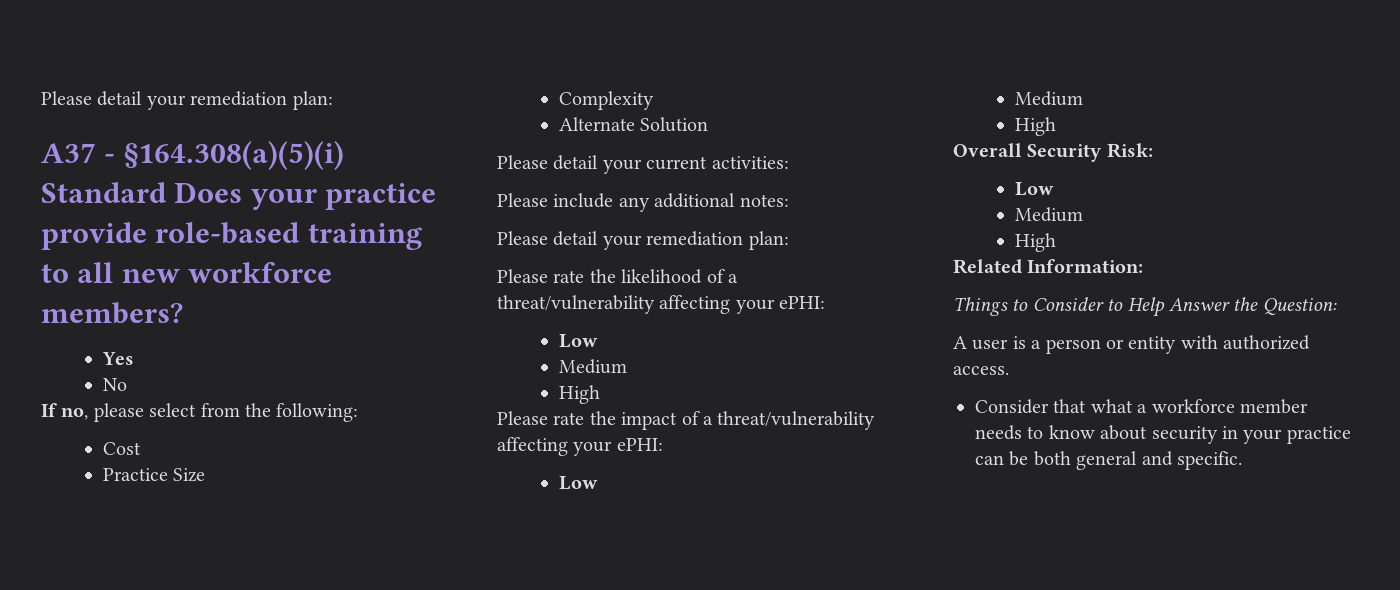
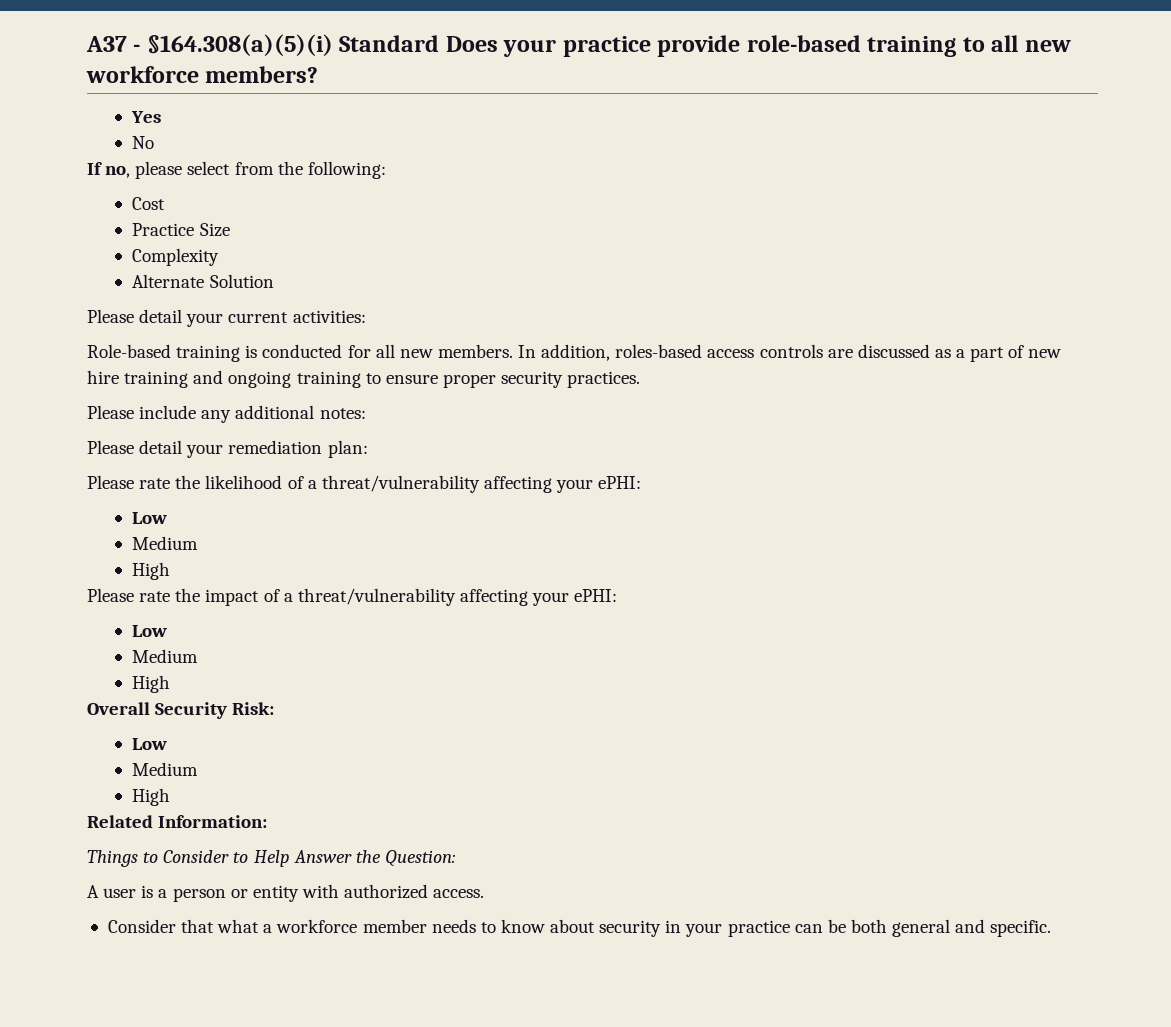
[41,91,333,110] Please detail your remediation plan: // -> (86, 44) none
(789, 162) none -> [87,344,1062,362] [87,370,641,388] // Role-based training is conducted for all new members. In addition, roles-based access controls are discussed as a part of new hire training and ongoing training to ensure proper security practices.

